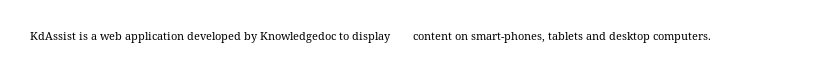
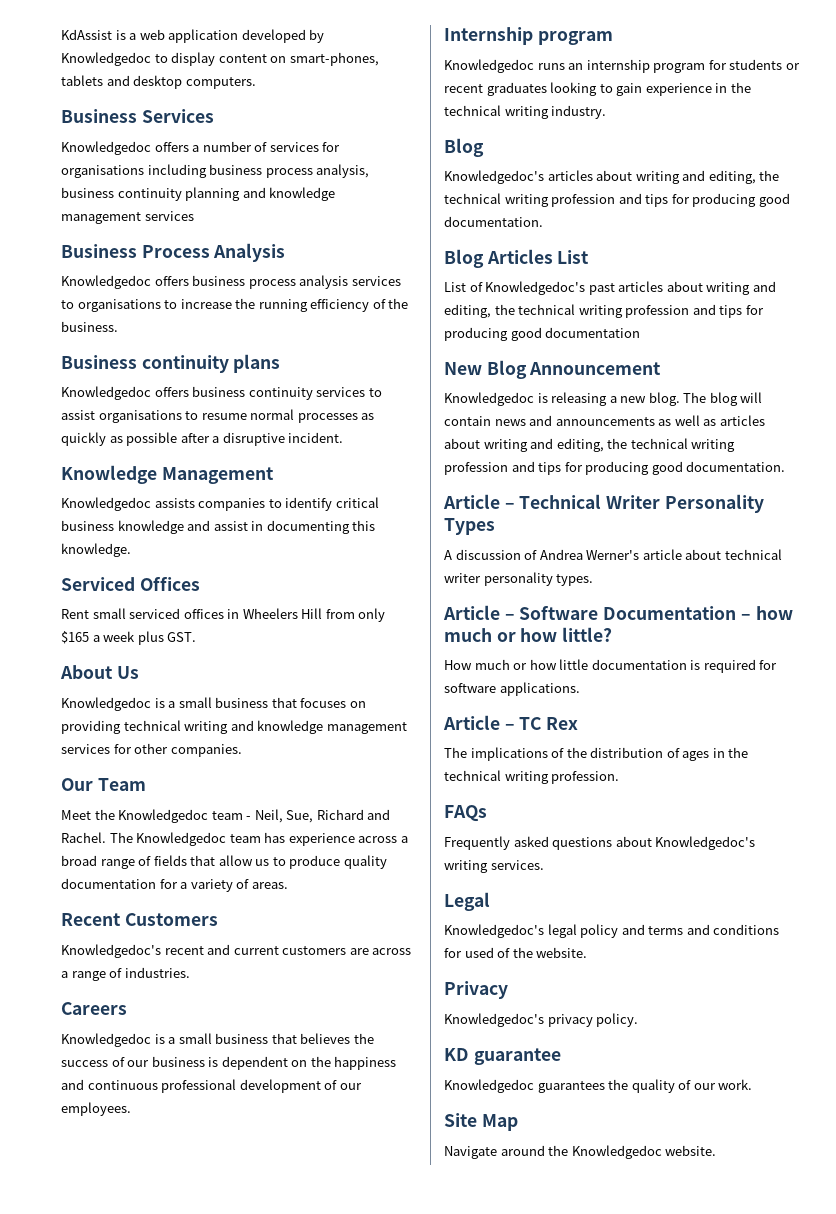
(711, 37) none -> [61,109,214,123] [61,141,341,155] [61,164,370,178] [61,187,336,201] [61,211,194,224] [61,243,286,262] [61,275,401,289] [61,298,409,312] [61,321,118,332] [61,354,281,373] [61,386,382,400] [61,409,375,423] [61,432,344,446] [61,465,274,484] [61,497,379,511] [61,520,376,534] [61,543,131,557] [61,576,200,591] [61,608,386,622] [61,631,197,645] [60,665,139,679] [61,697,366,711] [61,720,407,734] [61,743,242,757] [61,778,146,791] [61,809,391,823] [61,832,408,846] [61,855,387,869] [61,878,288,892] [61,913,218,926] [61,944,412,958] [61,967,190,981] [61,1002,127,1015] [61,1033,374,1047] [61,1056,397,1070] [61,1079,362,1093] [61,1102,131,1116] [444,27,613,45] [444,59,800,73] [444,82,751,96] [444,105,607,119] [444,138,484,157] [444,170,780,184] [444,193,790,207] [444,216,543,227] [444,249,590,268] [444,281,776,295] [444,304,764,318] [444,327,641,341] [444,360,662,379] [444,392,763,406] [444,415,765,426] [444,438,736,452] [444,461,786,475] [443,494,764,513] [444,518,495,535] [444,549,782,560] [444,572,594,586] [443,605,793,620] [444,627,613,642] [444,659,778,673] [444,682,580,696] [443,715,579,730] [444,747,749,761] [444,770,620,784] [444,805,487,822] [444,836,756,850] [444,860,544,873] [444,892,490,911] [444,924,780,938] [444,947,588,958] [444,981,508,999] [444,1013,639,1027] [444,1048,561,1065] [444,1079,753,1093] [444,1113,518,1131] [444,1145,717,1159] // Business Services // Knowledgedoc offers a number of services for organisations including business process analysis, business continuity planning and knowledge management services // Business Process Analysis // Knowledgedoc offers business process analysis services to organisations to increase the running efficiency of the business. // Business continuity plans // Knowledgedoc offers business continuity services to assist organisations to resume normal processes as quickly as possible after a disruptive incident. // Knowledge Management // Knowledgedoc assists companies to identify critical business knowledge and assist in documenting this knowledge. // Serviced Offices // Rent small serviced offices in Wheelers Hill from only $165 a week plus GST. // About Us // Knowledgedoc is a small business that focuses on providing technical writing and knowledge management services for other companies. // Our Team // Meet the Knowledgedoc team - Neil, Sue, Richard and Rachel. The Knowledgedoc team has experience across a broad range of fields that allow us to produce quality documentation for a variety of areas. // Recent Customers // Knowledgedoc's recent and current customers are across a range of industries. // Careers // Knowledgedoc is a small business that believes the success of our business is dependent on the happiness and continuous professional development of our employees. // Internship program // Knowledgedoc runs an internship program for students or recent graduates looking to gain experience in the technical writing industry. // Blog // Knowledgedoc's articles about writing and editing, the technical writing profession and tips for producing good documentation. // Blog Articles List // List of Knowledgedoc's past articles about writing and editing, the technical writing profession and tips for producing good documentation // New Blog Announcement // Knowledgedoc is releasing a new blog. The blog will contain news and announcements as well as articles about writing and editing, the technical writing profession and tips for producing good documentation. // Article – Technical Writer Personality Types // A discussion of Andrea Werner's article about technical writer personality types. // Article – Software Documentation – how much or how little? // How much or how little documentation is required for software applications. // Article – TC Rex // The implications of the distribution of ages in the technical writing profession. // FAQs // Frequently asked questions about Knowledgedoc's writing services. // Legal // Knowledgedoc's legal policy and terms and conditions for used of the website. // Privacy // Knowledgedoc's privacy policy. // KD guarantee // Knowledgedoc guarantees the quality of our work. // Site Map // Navigate around the Knowledgedoc website.

